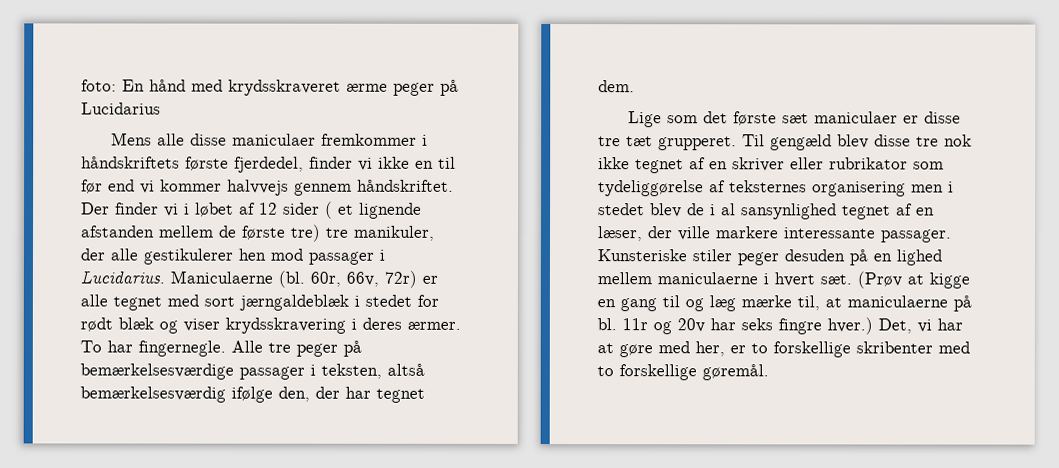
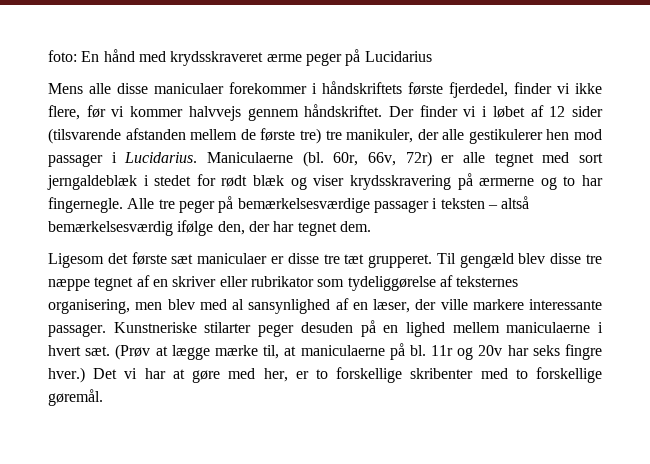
[321,133,418,146] fremkommer -> [229,82,307,94] forekommer
[415,156,456,169] [81,179,135,194] en til før end -> [48,105,106,120] flere, før
[325,201,422,219] ( et lignende -> [48,128,121,144] (tilsvarende
[239,294,349,311] jærngaldeblæk -> [47,175,137,190] jerngaldeblæk
[351,317,461,330] [80,340,102,353] i deres ærmer. To -> [457,173,576,190] på ærmerne og to
[321,363,382,379] teksten, -> [440,198,498,209] teksten –
[628,111,699,128] Lige som -> [48,253,104,268] Ligesom
[944,134,972,147] [598,157,630,170] nok ikke -> [48,279,90,291] næppe
[812,181,954,197] [598,203,716,218] organisering men i stedet blev de i -> [48,299,227,314] organisering, men blev med
[842,205,891,220] tegnet -> (331, 306) none
[597,249,732,262] Kunsteriske stiler -> [113,322,252,333] Kunstneriske stilarter
[929,272,970,289] [597,295,736,312] kigge en gang til og læg -> [171,345,210,360] lægge
[878,318,912,334] Det, -> [93,368,118,379] Det

